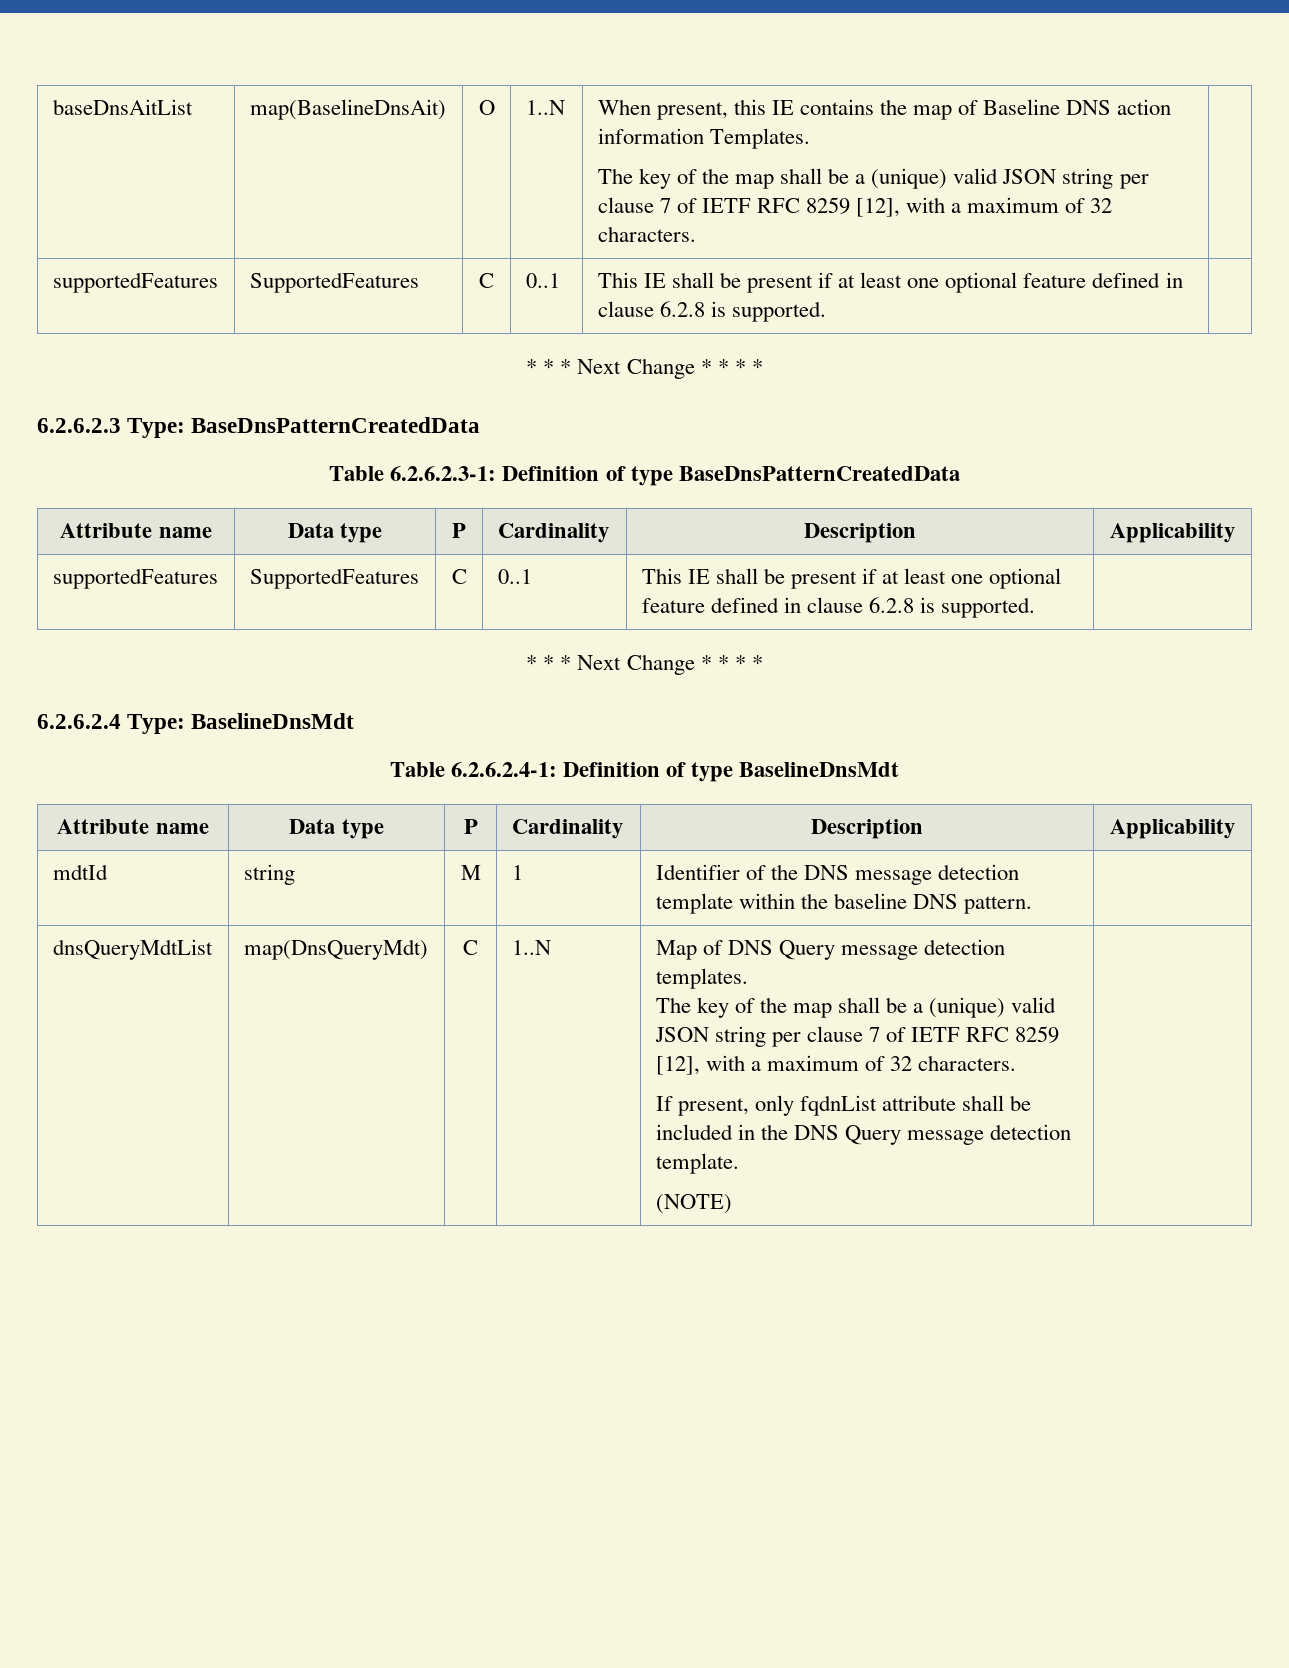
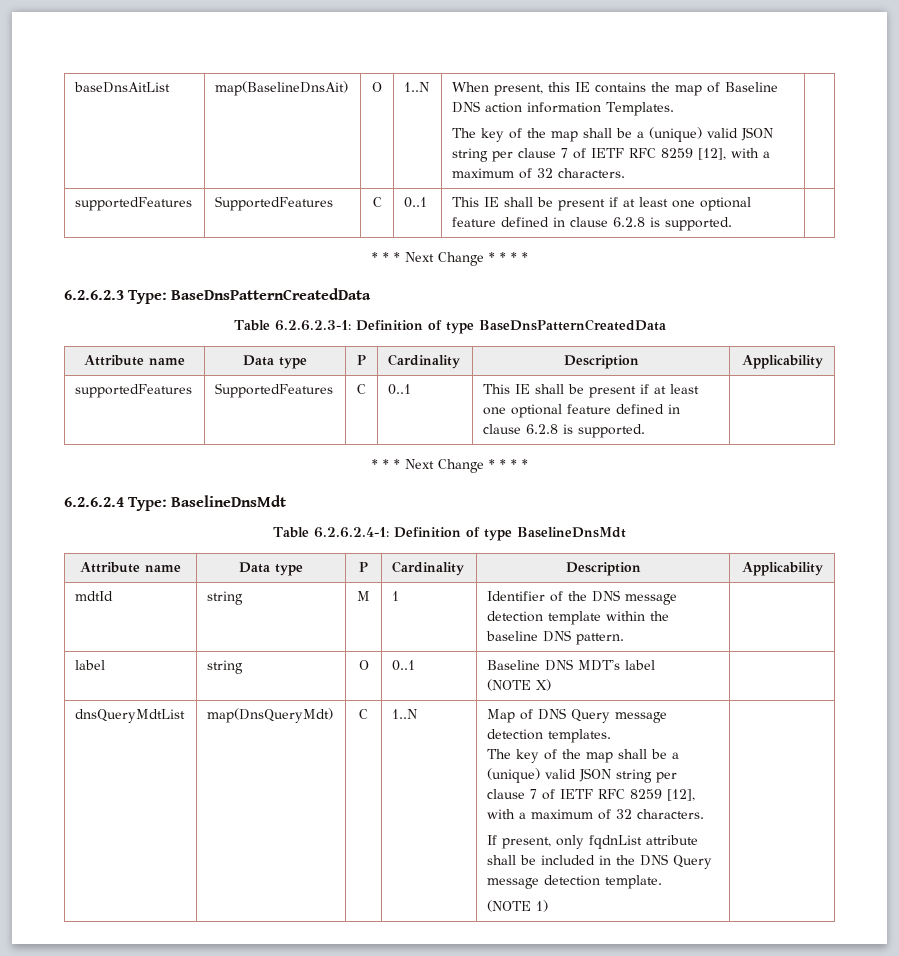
(1033, 905) none -> [75,660,106,670] [207,660,244,674] [358,660,369,670] [392,660,416,671] [487,659,656,671] [487,679,552,691] // label | string | O | 0..1 | Baseline DNS MDT's label // (NOTE X) |
[655,1194,732,1214] (NOTE) -> [487,900,549,912] (NOTE 1)

